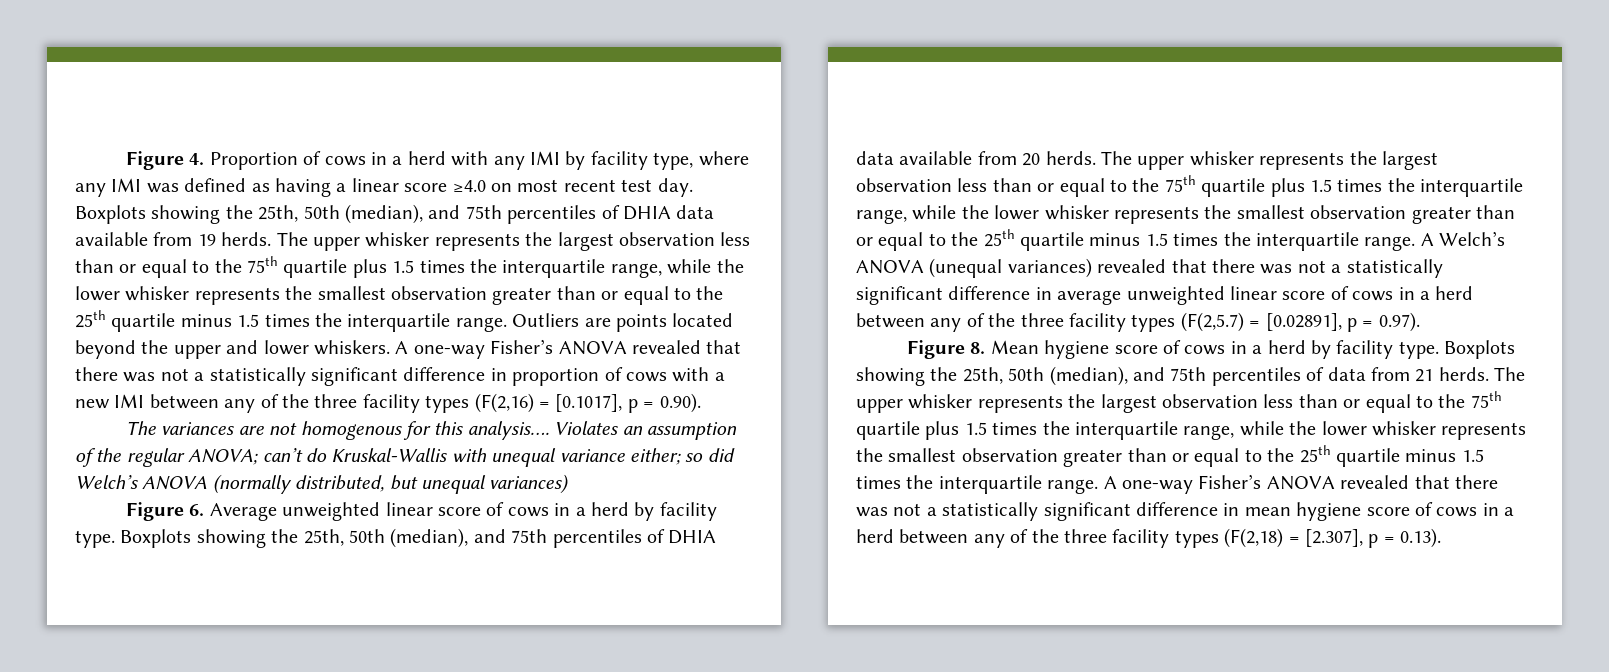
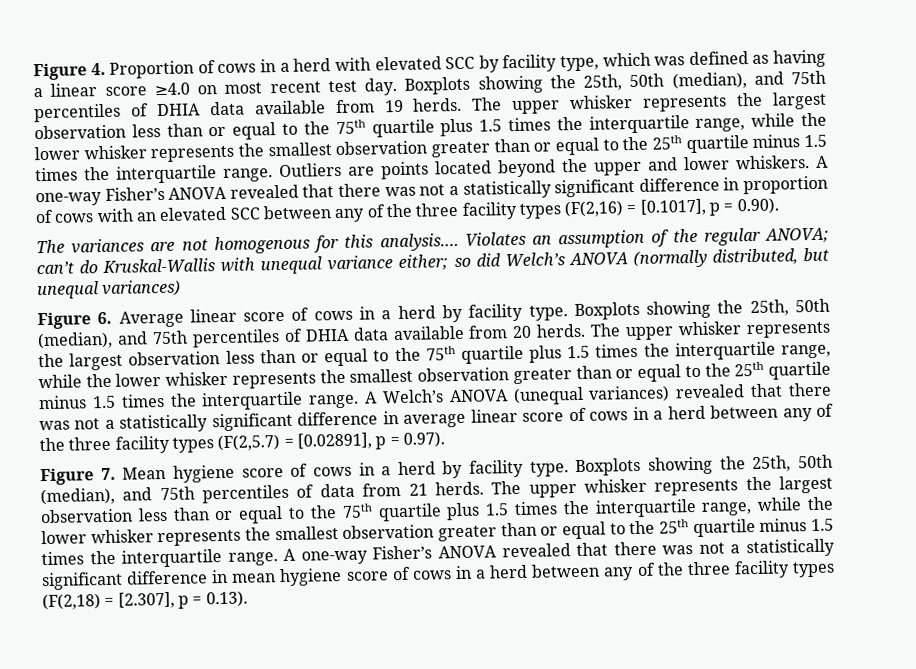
[493,151,561,170] any IMI -> [374,56,476,71] elevated SCC
[698,151,749,166] [75,178,142,197] where any IMI -> [602,52,651,67] which
[714,372,725,381] [75,394,145,409] a new IMI -> [135,206,261,222] an elevated SCC
[282,502,381,521] unweighted -> (184, 319) none
[1126,286,1225,305] unweighted -> (467, 420) none
[970,342,986,354] 8. -> [100,467,116,481] 7.

